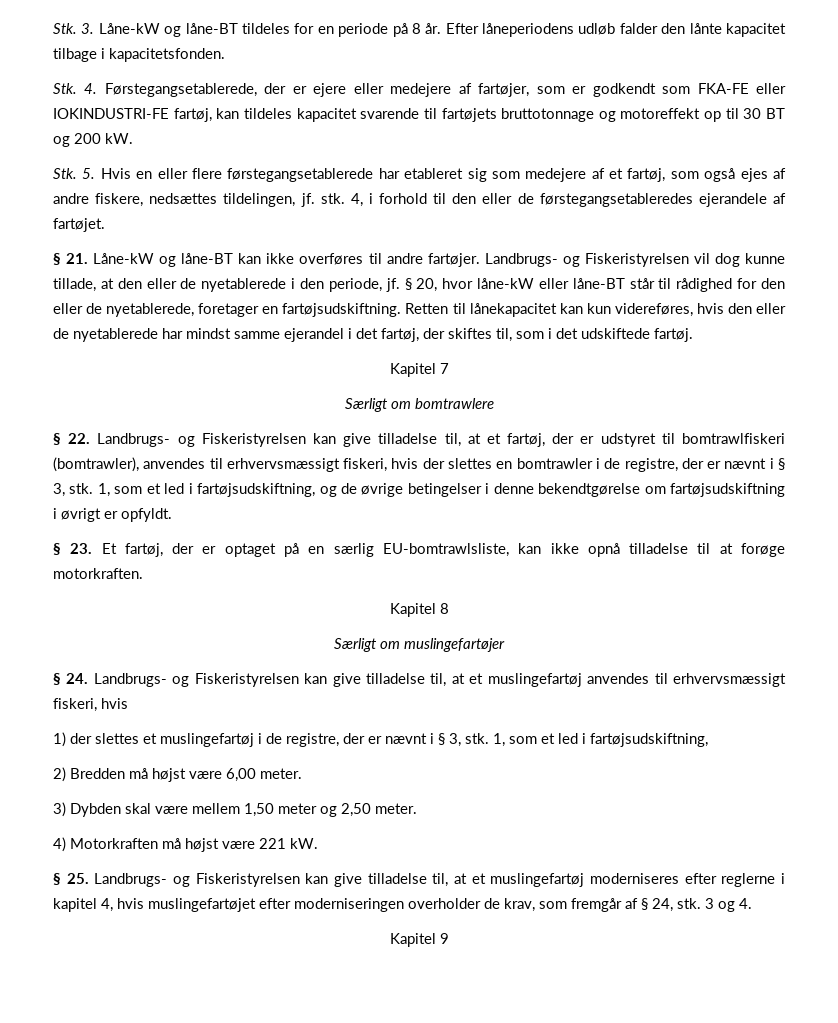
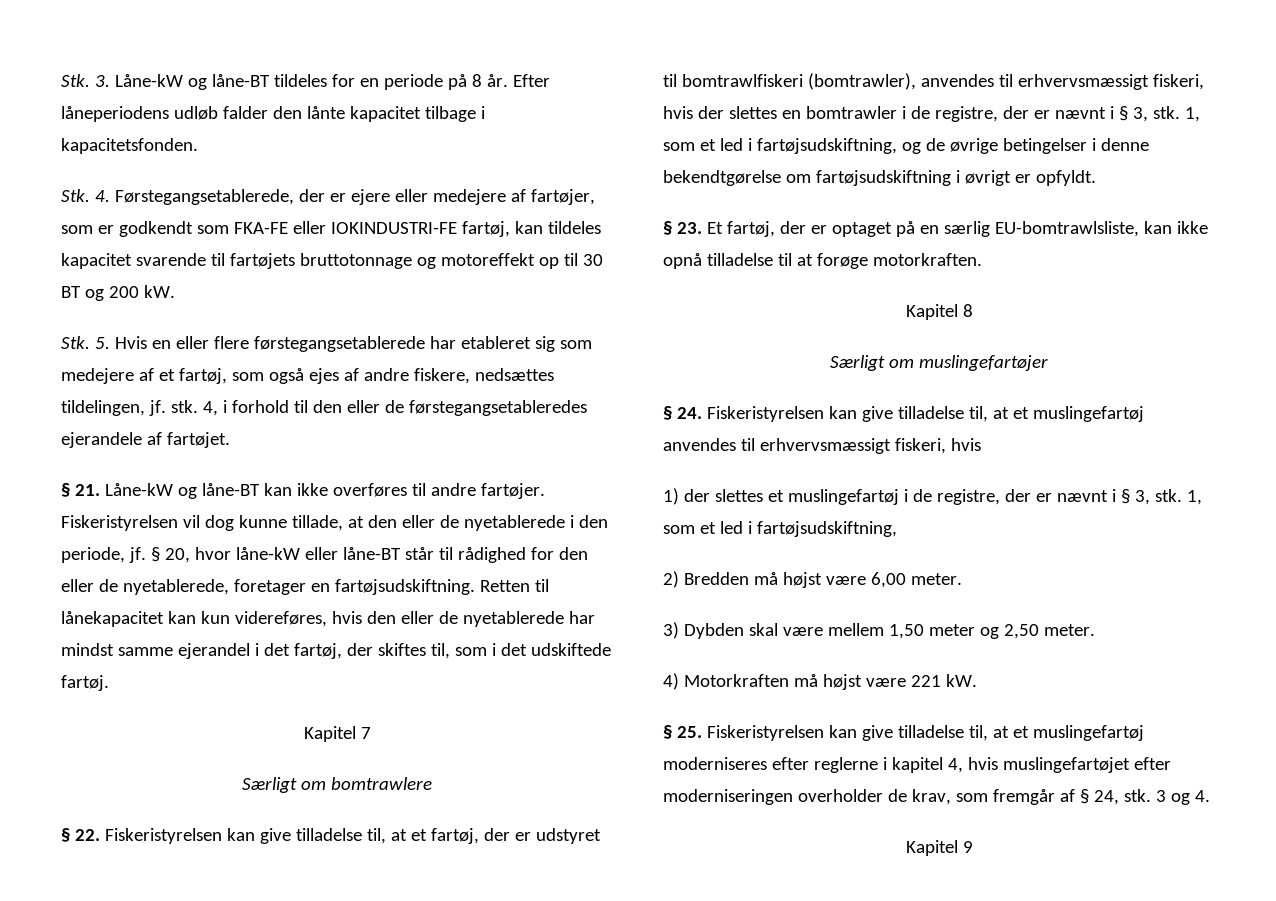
[484,253,580,267] Landbrugs- og -> (545, 491) none
[97,433,195,447] Landbrugs- og -> (100, 835) none
[93,673,190,687] Landbrugs- og -> (702, 413) none
[94,873,190,887] Landbrugs- og -> (702, 732) none

